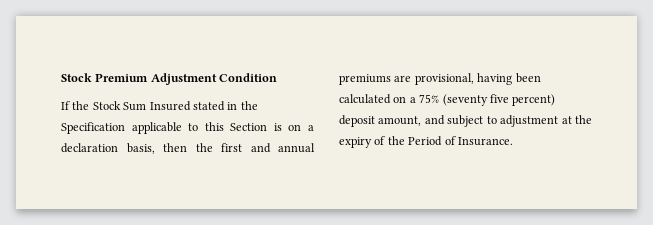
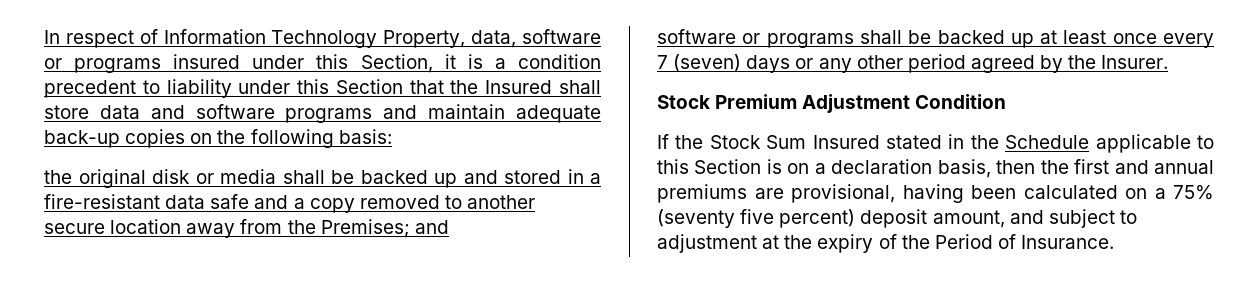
(61, 77) none -> [44,29,602,48] [44,54,601,73] [44,79,601,98] [44,104,602,123] [44,129,392,148] [44,169,601,188] [44,194,536,213] [44,219,449,238] [657,29,1214,48] [657,54,1169,73] In respect of Information Technology Property, data, software or programs insured under this Section, it is a condition precedent to liability under this Section that the Insured shall store data and software programs and maintain adequate back-up copies on the following basis: // the original disk or media shall be backed up and stored in a fire-resistant data safe and a copy removed to another secure location away from the Premises; and // software or programs shall be backed up at least once every 7 (seven) days or any other period agreed by the Insurer. //
[61,122,125,134] Specification -> [1005,135,1090,149] Schedule

